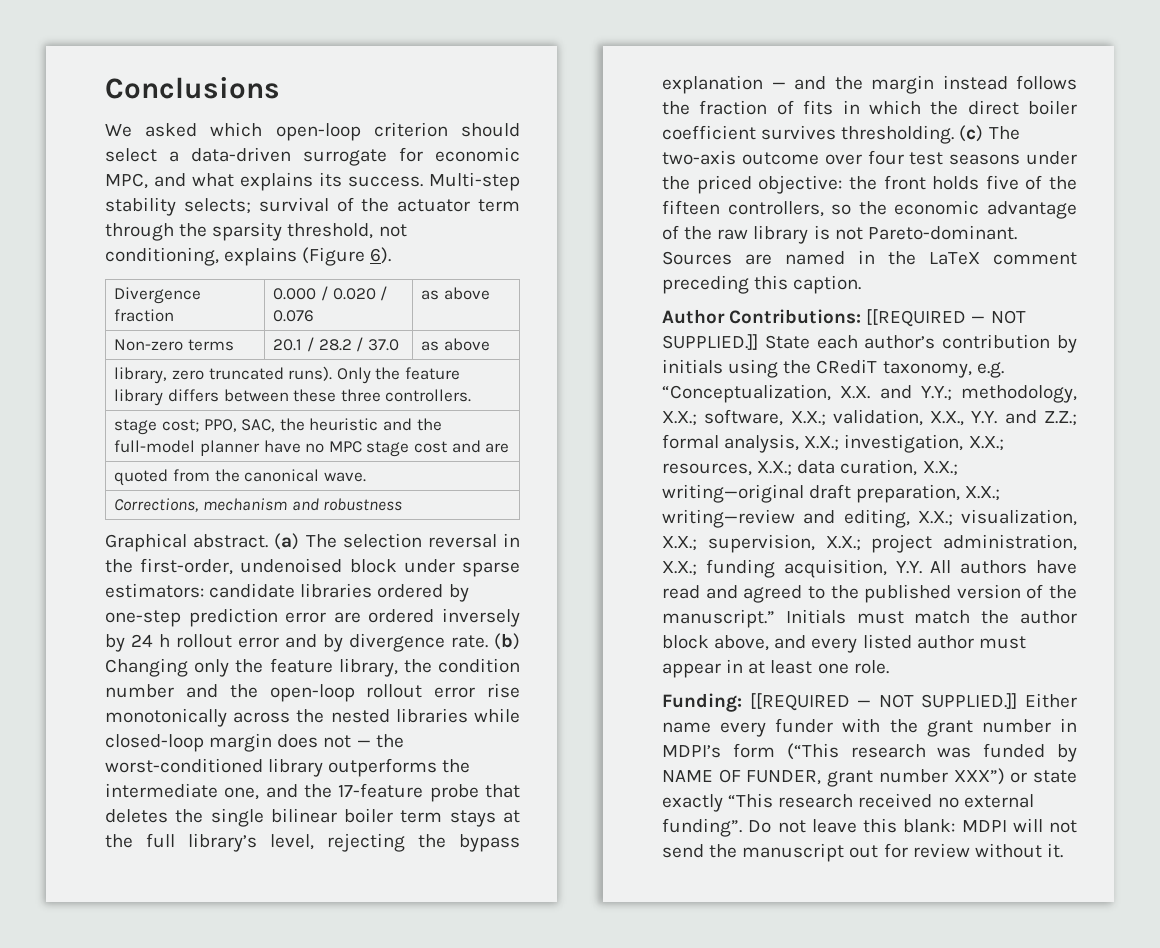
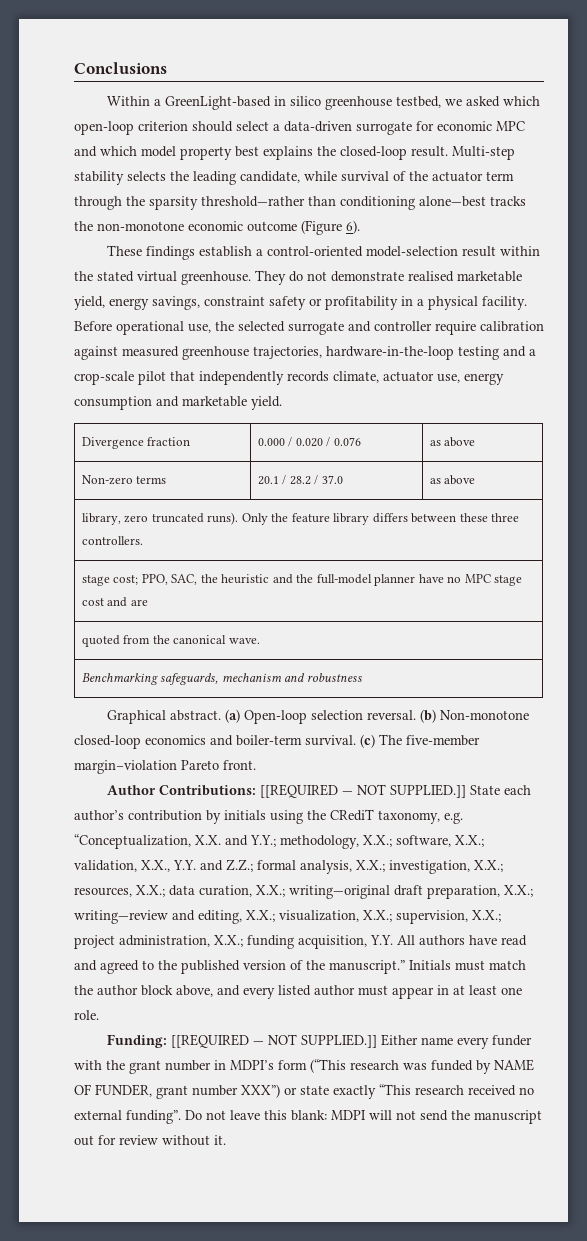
[105,124,132,137] We -> [107,96,463,110] Within a GreenLight-based in silico greenhouse testbed, we
[105,172,520,191] [105,197,251,216] MPC, and what explains its success. Multi-step stability selects; -> [496,121,525,131] [74,146,515,160] [74,171,337,185] MPC and which model property best explains the closed-loop result. Multi-step stability selects the leading candidate, while
[287,223,407,239] [105,247,392,266] threshold, not conditioning, explains (Figure 6). -> [201,196,526,210] [74,220,360,235] [107,245,541,260] [74,270,522,285] [74,296,527,310] [74,321,544,335] [74,346,536,360] [74,371,504,385] [74,396,282,410] threshold—rather than conditioning alone—best tracks the non-monotone economic outcome (Figure 6). // These findings establish a control-oriented model-selection result within the stated virtual greenhouse. They do not demonstrate realised marketable yield, energy savings, constraint safety or profitability in a physical facility. Before operational use, the selected surrogate and controller require calibration against measured greenhouse trajectories, hardware-in-the-loop testing and a crop-scale pilot that independently records climate, actuator use, energy consumption and marketable yield.
[114,498,199,512] Corrections, -> [81,673,219,685] Benchmarking safeguards,
[305,533,521,548] [105,558,520,577] [105,583,469,602] [105,608,520,627] [105,633,520,652] [105,658,521,677] [105,683,520,702] [105,708,520,727] [105,733,404,752] [105,758,471,777] [105,783,520,802] [105,808,520,827] [105,833,520,852] [662,75,1077,94] [662,100,1077,115] [662,125,1020,144] [662,150,1077,165] [662,175,1077,194] [662,200,1077,219] [662,225,1017,244] [662,250,1077,265] [662,275,862,294] The selection reversal in the first-order, undenoised block under sparse estimators: candidate libraries ordered by one-step prediction error are ordered inversely by 24 h rollout error and by divergence rate. (b) Changing only the feature library, the condition number and the open-loop rollout error rise monotonically across the nested libraries while closed-loop margin does not — the worst-conditioned library outperforms the intermediate one, and the 17-feature probe that deletes the single bilinear boiler term stays at the full library’s level, rejecting the bypass explanation — and the margin instead follows the fraction of fits in which the direct boiler coefficient survives thresholding. (c) The two-axis outcome over four test seasons under the priced objective: the front holds five of the fifteen controllers, so the economic advantage of the raw library is not Pareto-dominant. Sources are named in the LaTeX comment preceding this caption. -> [244,709,530,724] [74,734,480,749] [74,760,256,774] Open-loop selection reversal. (b) Non-monotone closed-loop economics and boiler-term survival. (c) The five-member margin–violation Pareto front.

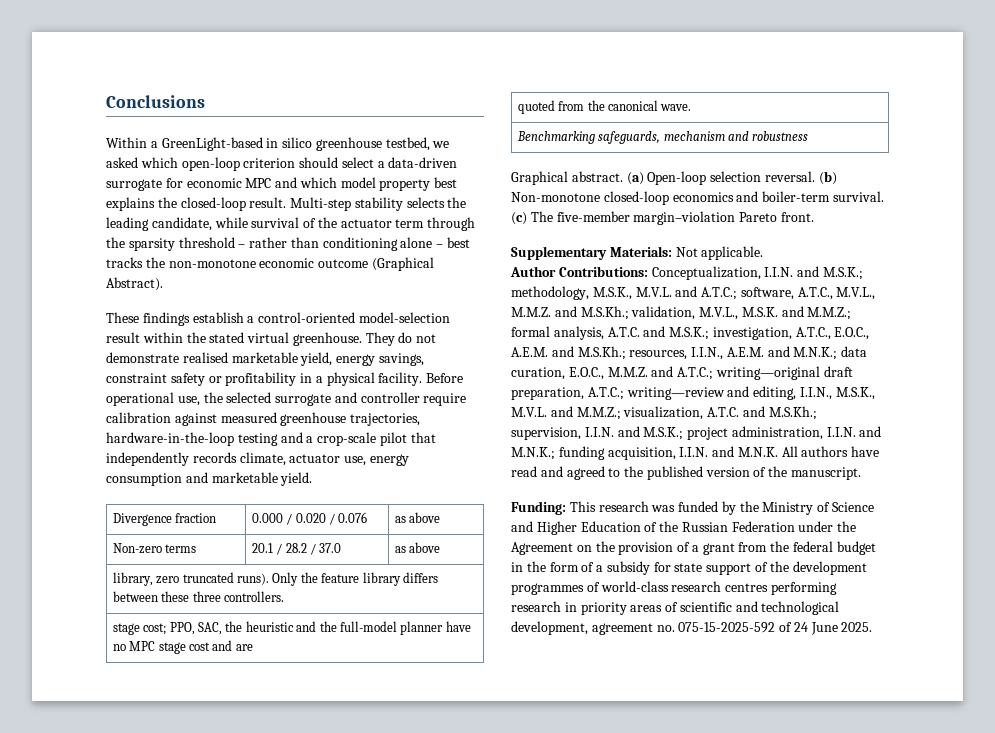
[201,196,486,210] threshold—rather than conditioning alone—best -> [178,237,471,251] threshold – rather than conditioning alone – best
[301,220,360,235] (Figure 6). -> [371,257,434,271] [106,277,163,291] (Graphical Abstract).
[107,784,532,798] [74,809,463,824] [74,834,484,849] [74,859,503,874] [74,885,285,897] Author Contributions: [[REQUIRED — NOT SUPPLIED.]] State each author’s contribution by initials using the CRediT taxonomy, e.g. “Conceptualization, X.X. and Y.Y.; methodology, X.X.; software, X.X.; validation, X.X., Y.Y. and Z.Z.; formal analysis, X.X.; investigation, X.X.; resources, X.X.; data curation, X.X.; -> [511,246,764,260] [510,266,863,280] [511,286,876,300] [511,306,852,320] [511,326,870,340] [511,346,868,360] [511,366,714,380] Supplementary Materials: Not applicable. // Author Contributions: Conceptualization, I.I.N. and M.S.K.; methodology, M.S.K., M.V.L. and A.T.C.; software, A.T.C., M.V.L., M.M.Z. and M.S.Kh.; validation, M.V.L., M.S.K. and M.M.Z.; formal analysis, A.T.C. and M.S.K.; investigation, A.T.C., E.O.C., A.E.M. and M.S.Kh.; resources, I.I.N., A.E.M. and M.N.K.; data curation, E.O.C., M.M.Z. and A.T.C.;
[504,885,533,897] X.X.; -> [587,387,624,400] A.T.C.;
[246,910,501,924] [74,935,393,949] X.X.; visualization, X.X.; supervision, X.X.; project administration, X.X.; funding acquisition, Y.Y. -> [799,387,875,400] [511,406,817,420] [511,426,882,440] [511,446,778,460] I.I.N., M.S.K., M.V.L. and M.M.Z.; visualization, A.T.C. and M.S.Kh.; supervision, I.I.N. and M.S.K.; project administration, I.I.N. and M.N.K.; funding acquisition, I.I.N. and M.N.K.
[329,960,526,974] [74,985,522,999] [74,1010,99,1020] [107,1034,533,1049] [74,1059,534,1074] [74,1084,534,1099] [74,1110,542,1124] [74,1135,226,1146] manuscript.” Initials must match the author block above, and every listed author must appear in at least one role. // Funding: [[REQUIRED — NOT SUPPLIED.]] Either name every funder with the grant number in MDPI’s form (“This research was funded by NAME OF FUNDER, grant number XXX”) or state exactly “This research received no external funding”. Do not leave this blank: MDPI will not send the manuscript out for review without it. -> [791,467,862,480] [511,501,875,515] [511,521,857,535] [511,541,876,555] [511,561,867,575] [511,581,837,595] [511,601,840,615] [511,621,873,635] manuscript. // Funding: This research was funded by the Ministry of Science and Higher Education of the Russian Federation under the Agreement on the provision of a grant from the federal budget in the form of a subsidy for state support of the development programmes of world-class research centres performing research in priority areas of scientific and technological development, agreement no. 075-15-2025-592 of 24 June 2025.

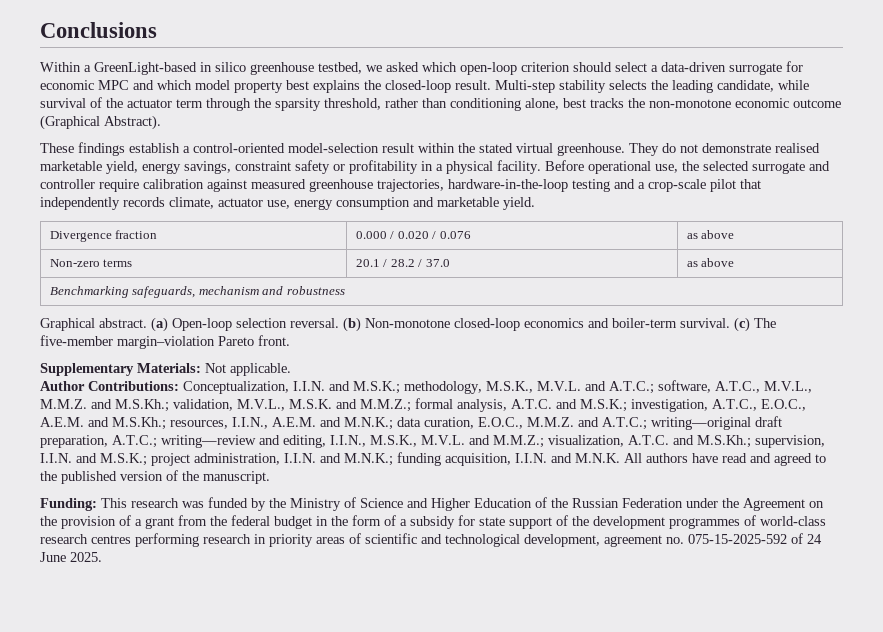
[178,237,246,248] threshold – -> [324,98,381,110] threshold,
[400,237,444,248] alone – -> [525,98,559,110] alone,
[112,572,438,586] [112,591,285,602] [112,621,471,635] [112,640,253,654] [517,100,692,114] // library, zero truncated runs). Only the feature library differs between these three controllers. // stage cost; PPO, SAC, the heuristic and the full-model planner have no MPC stage cost and are // quoted from the canonical wave. -> (735, 262) none

